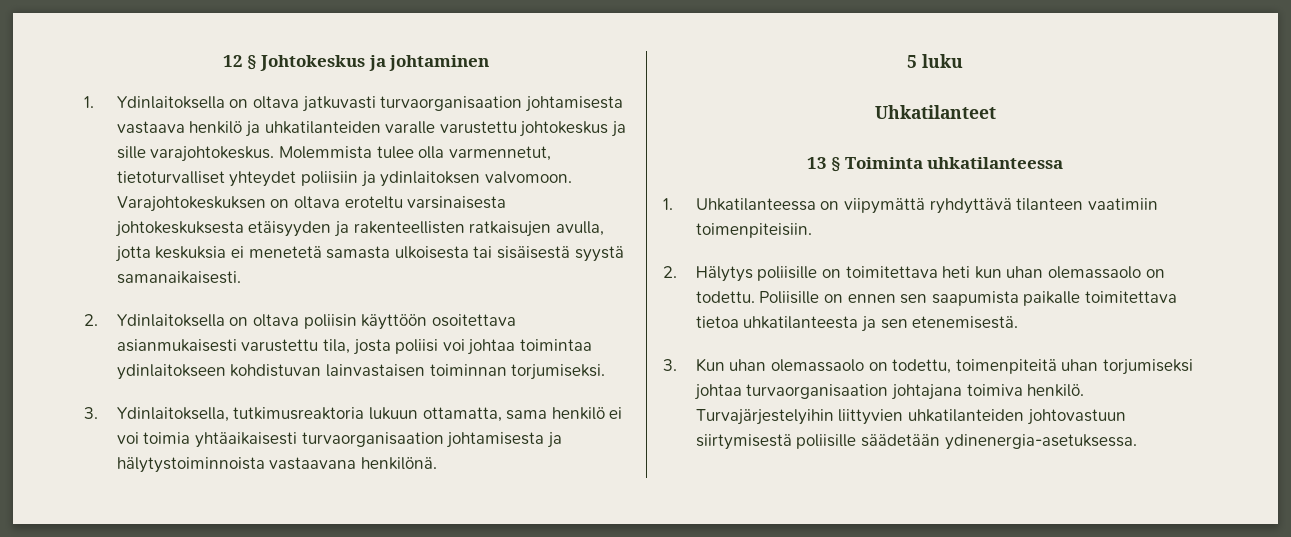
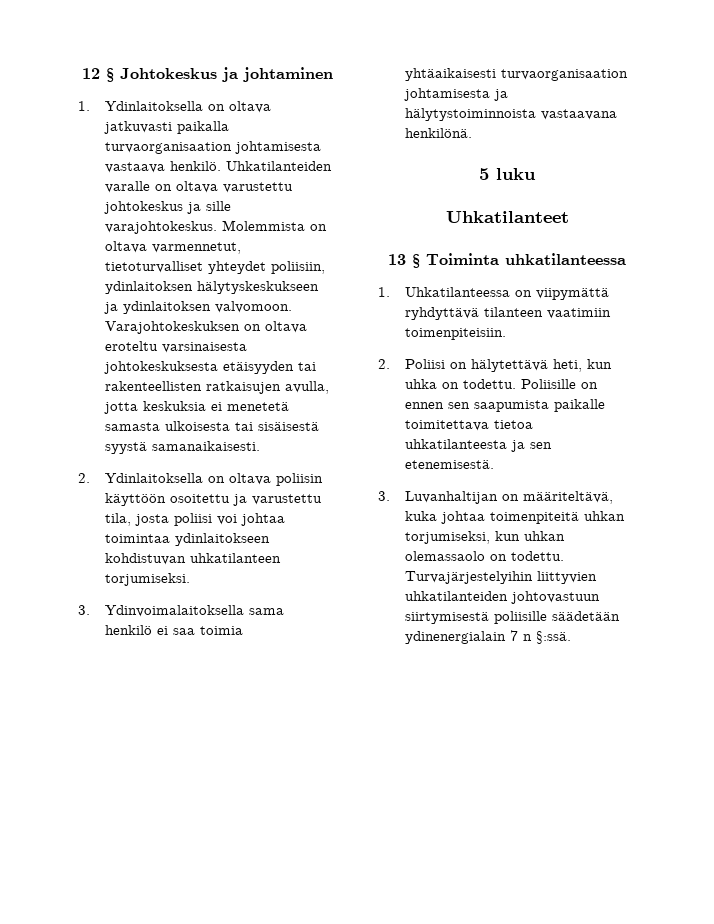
(376, 104) none -> [177,121,230,134] paikalla
[189,121,436,137] henkilö ja uhkatilanteiden varalle -> [170,161,333,171] [105,181,219,193] henkilö. Uhkatilanteiden varalle on oltava
[376,146,445,159] tulee olla -> [310,224,328,231] [105,241,148,253] on oltava
[300,171,358,186] poliisiin -> [271,261,326,274] [105,281,320,294] poliisiin, ydinlaitoksen hälytyskeskukseen
[333,221,349,237] ja -> [298,362,317,371] tai
[431,314,516,327] [116,339,237,352] osoitettava asianmukaisesti -> [170,494,248,506] osoitettu ja
[325,364,507,377] lainvastaisen toiminnan -> [190,553,282,563] uhkatilanteen
[116,407,502,422] Ydinlaitoksella, tutkimusreaktoria lukuun ottamatta, -> [105,605,245,617] Ydinvoimalaitoksella
[116,432,139,444] voi -> [173,628,196,635] saa
[695,266,1141,282] Hälytys poliisille on toimitettava heti kun uhan olemassaolo -> [405,359,613,372] [405,379,438,389] Poliisi on hälytettävä heti, kun uhka
[695,358,1193,375] [693,384,1085,400] Kun uhan olemassaolo on todettu, toimenpiteitä uhan torjumiseksi johtaa turvaorganisaation johtajana toimiva henkilö. -> [405,491,614,504] [405,511,626,524] [405,531,566,544] [405,551,565,561] Luvanhaltijan on määriteltävä, kuka johtaa toimenpiteitä uhkan torjumiseksi, kun uhkan olemassaolo on todettu.
[944,434,1137,450] ydinenergia-asetuksessa. -> [405,630,572,644] ydinenergialain 7 n §:ssä.

